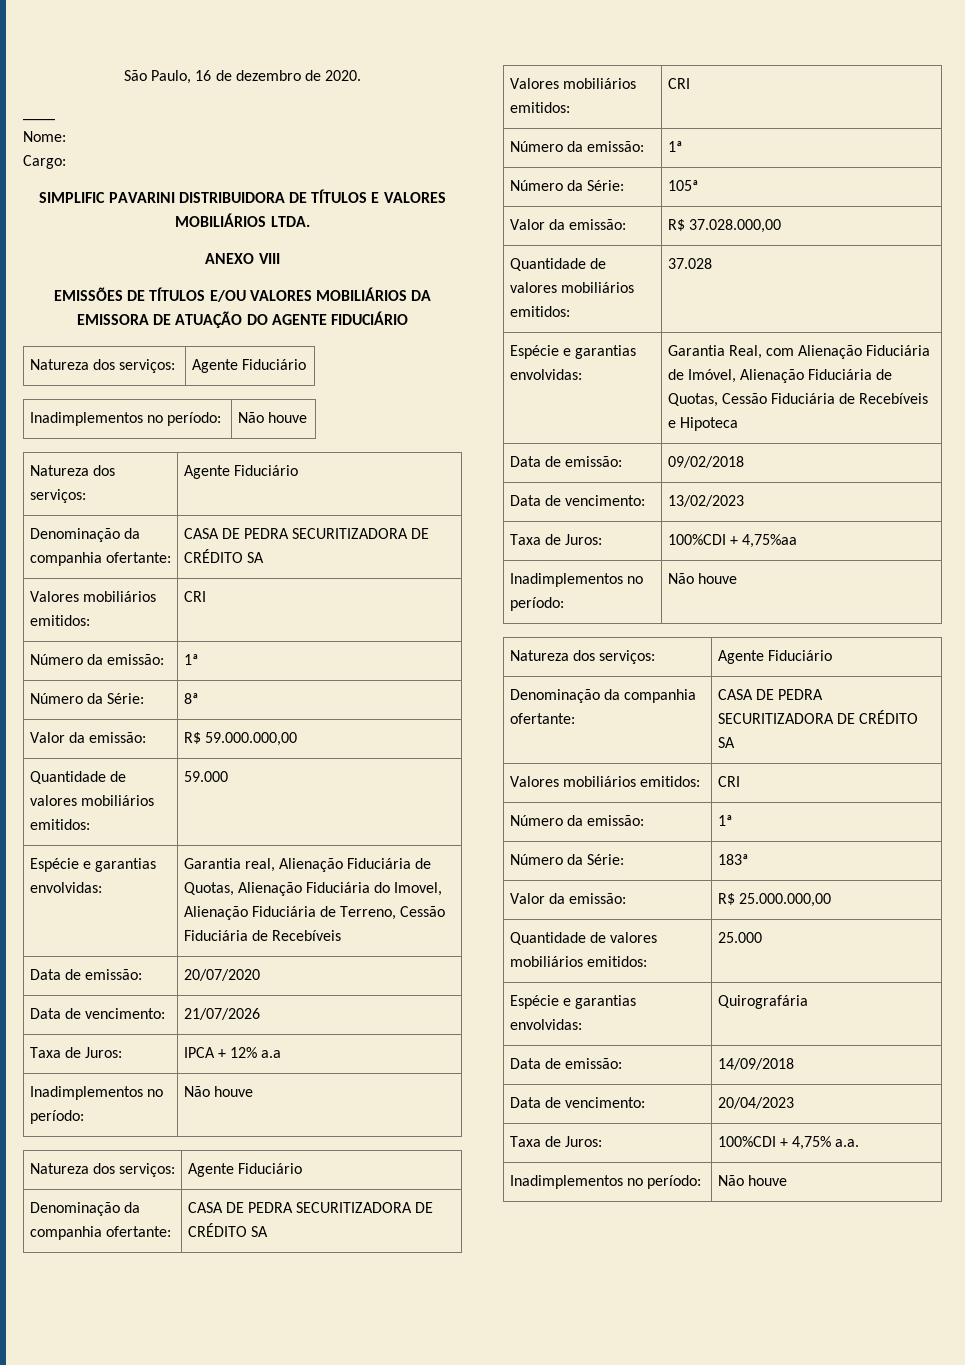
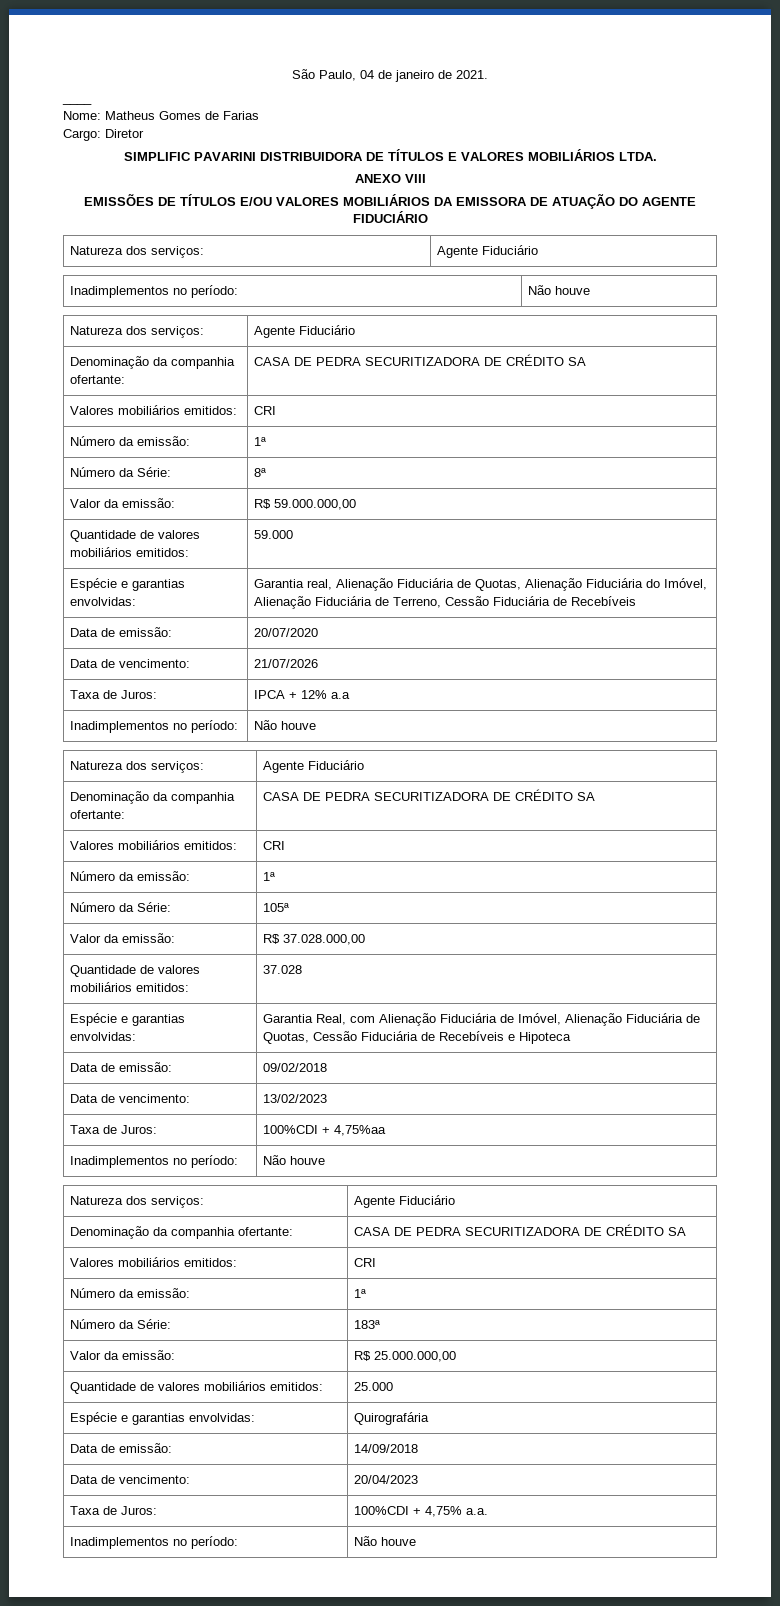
[195,70,362,81] [23,118,55,121] [23,131,66,142] 16 de dezembro de 2020. // ____ // Nome: -> [360,70,488,82] [62,102,92,105] [63,111,259,120] 04 de janeiro de 2021. // ____ // Nome: Matheus Gomes de Farias
(66, 162) none -> [105,129,144,138] Diretor
[394,882,443,896] Imovel, -> [664,578,708,590] Imóvel,

